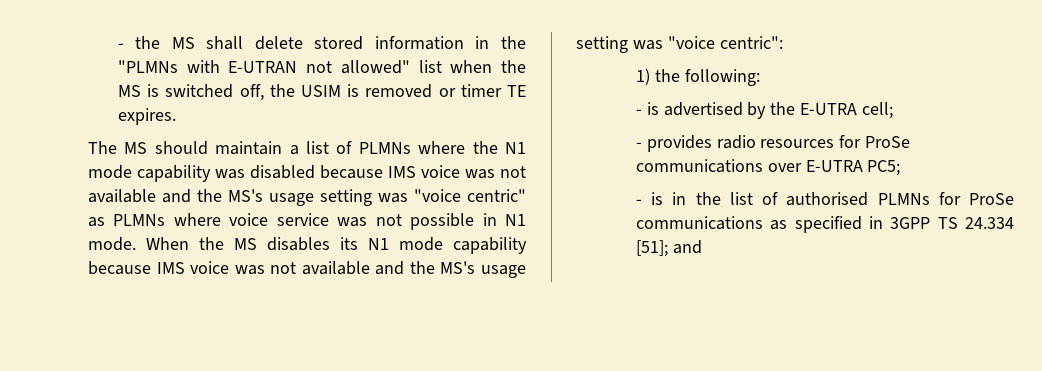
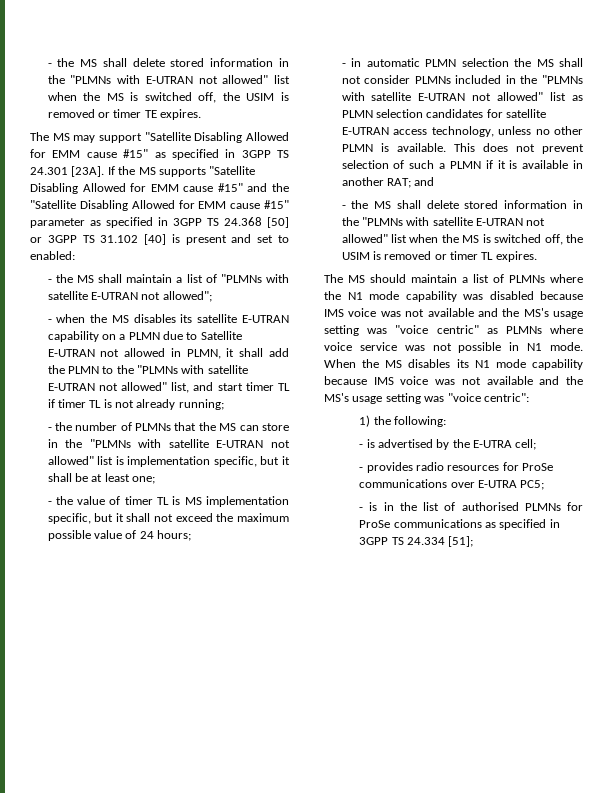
(176, 116) none -> [30,132,289,143] [30,149,289,160] [30,166,256,177] [30,183,290,194] [30,200,290,211] [30,217,289,228] [30,234,289,245] [30,251,75,260] [47,274,289,283] [47,291,212,302] [47,314,289,323] [47,331,242,342] [47,348,289,359] [47,365,248,374] [47,382,290,393] [47,399,224,410] [47,422,289,431] [47,439,290,448] [47,456,290,467] [47,473,156,484] [47,496,290,507] [47,513,289,524] [47,530,192,541] [341,58,583,67] [341,75,583,84] [341,92,583,101] [341,109,547,118] [341,126,583,137] [341,143,584,154] [341,160,583,169] [341,177,435,188] [341,200,583,209] [341,217,546,226] [341,234,583,245] [341,251,537,262] // The MS may support "Satellite Disabling Allowed for EMM cause #15" as specified in 3GPP TS 24.301 [23A]. If the MS supports "Satellite Disabling Allowed for EMM cause #15" and the "Satellite Disabling Allowed for EMM cause #15" parameter as specified in 3GPP TS 24.368 [50] or 3GPP TS 31.102 [40] is present and set to enabled: // - the MS shall maintain a list of "PLMNs with satellite E-UTRAN not allowed"; // - when the MS disables its satellite E-UTRAN capability on a PLMN due to Satellite E-UTRAN not allowed in PLMN, it shall add the PLMN to the "PLMNs with satellite E-UTRAN not allowed" list, and start timer TL if timer TL is not already running; // - the number of PLMNs that the MS can store in the "PLMNs with satellite E-UTRAN not allowed" list is implementation specific, but it shall be at least one; // - the value of timer TL is MS implementation specific, but it shall not exceed the maximum possible value of 24 hours; // - in automatic PLMN selection the MS shall not consider PLMNs included in the "PLMNs with satellite E-UTRAN not allowed" list as PLMN selection candidates for satellite E-UTRAN access technology, unless no other PLMN is available. This does not prevent selection of such a PLMN if it is available in another RAT; and // - the MS shall delete stored information in the "PLMNs with satellite E-UTRAN not allowed" list when the MS is switched off, the USIM is removed or timer TL expires.
[672,240,702,254] and -> (474, 541) none

